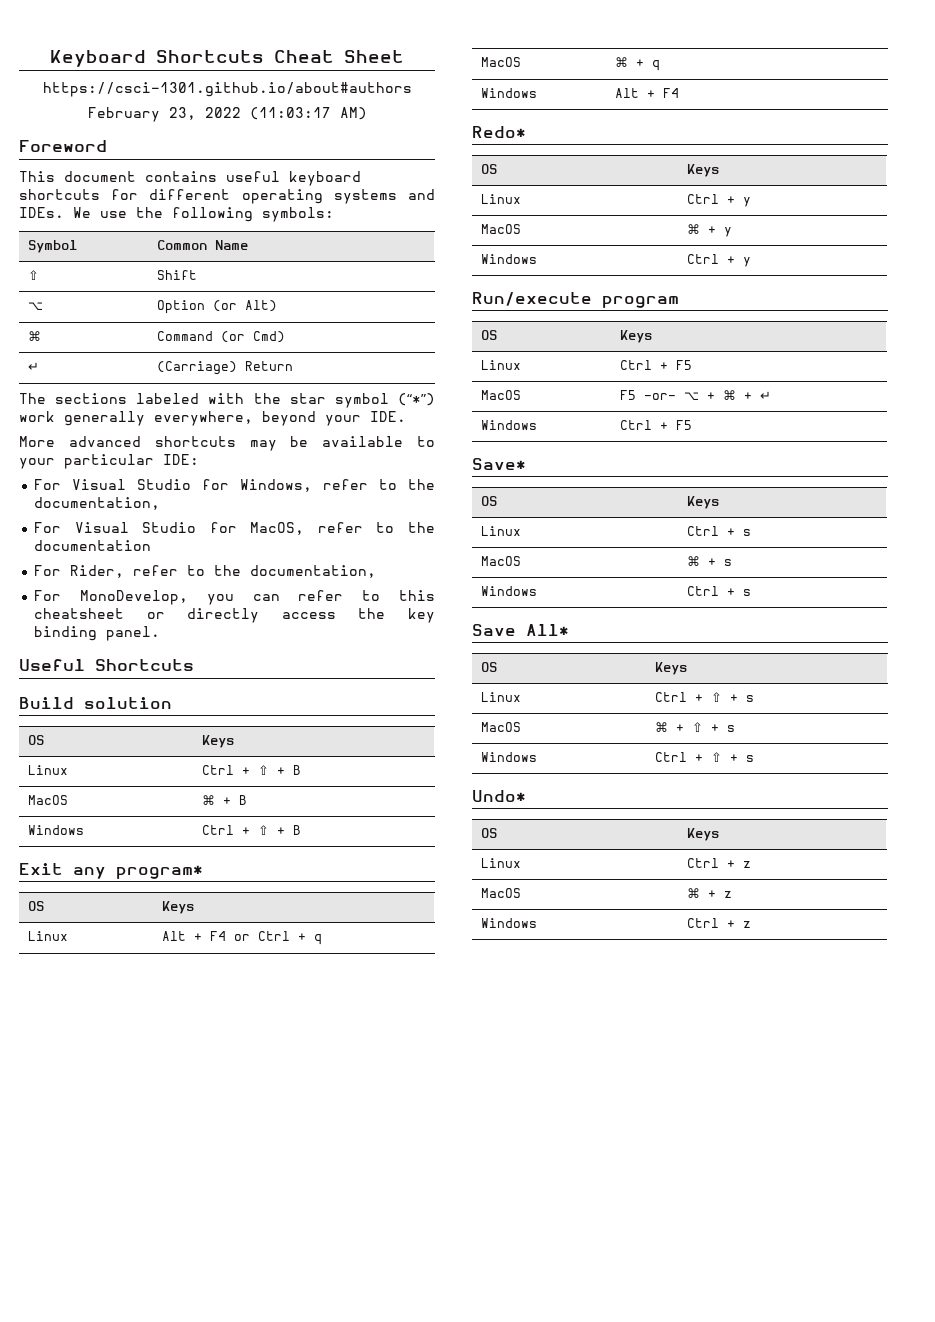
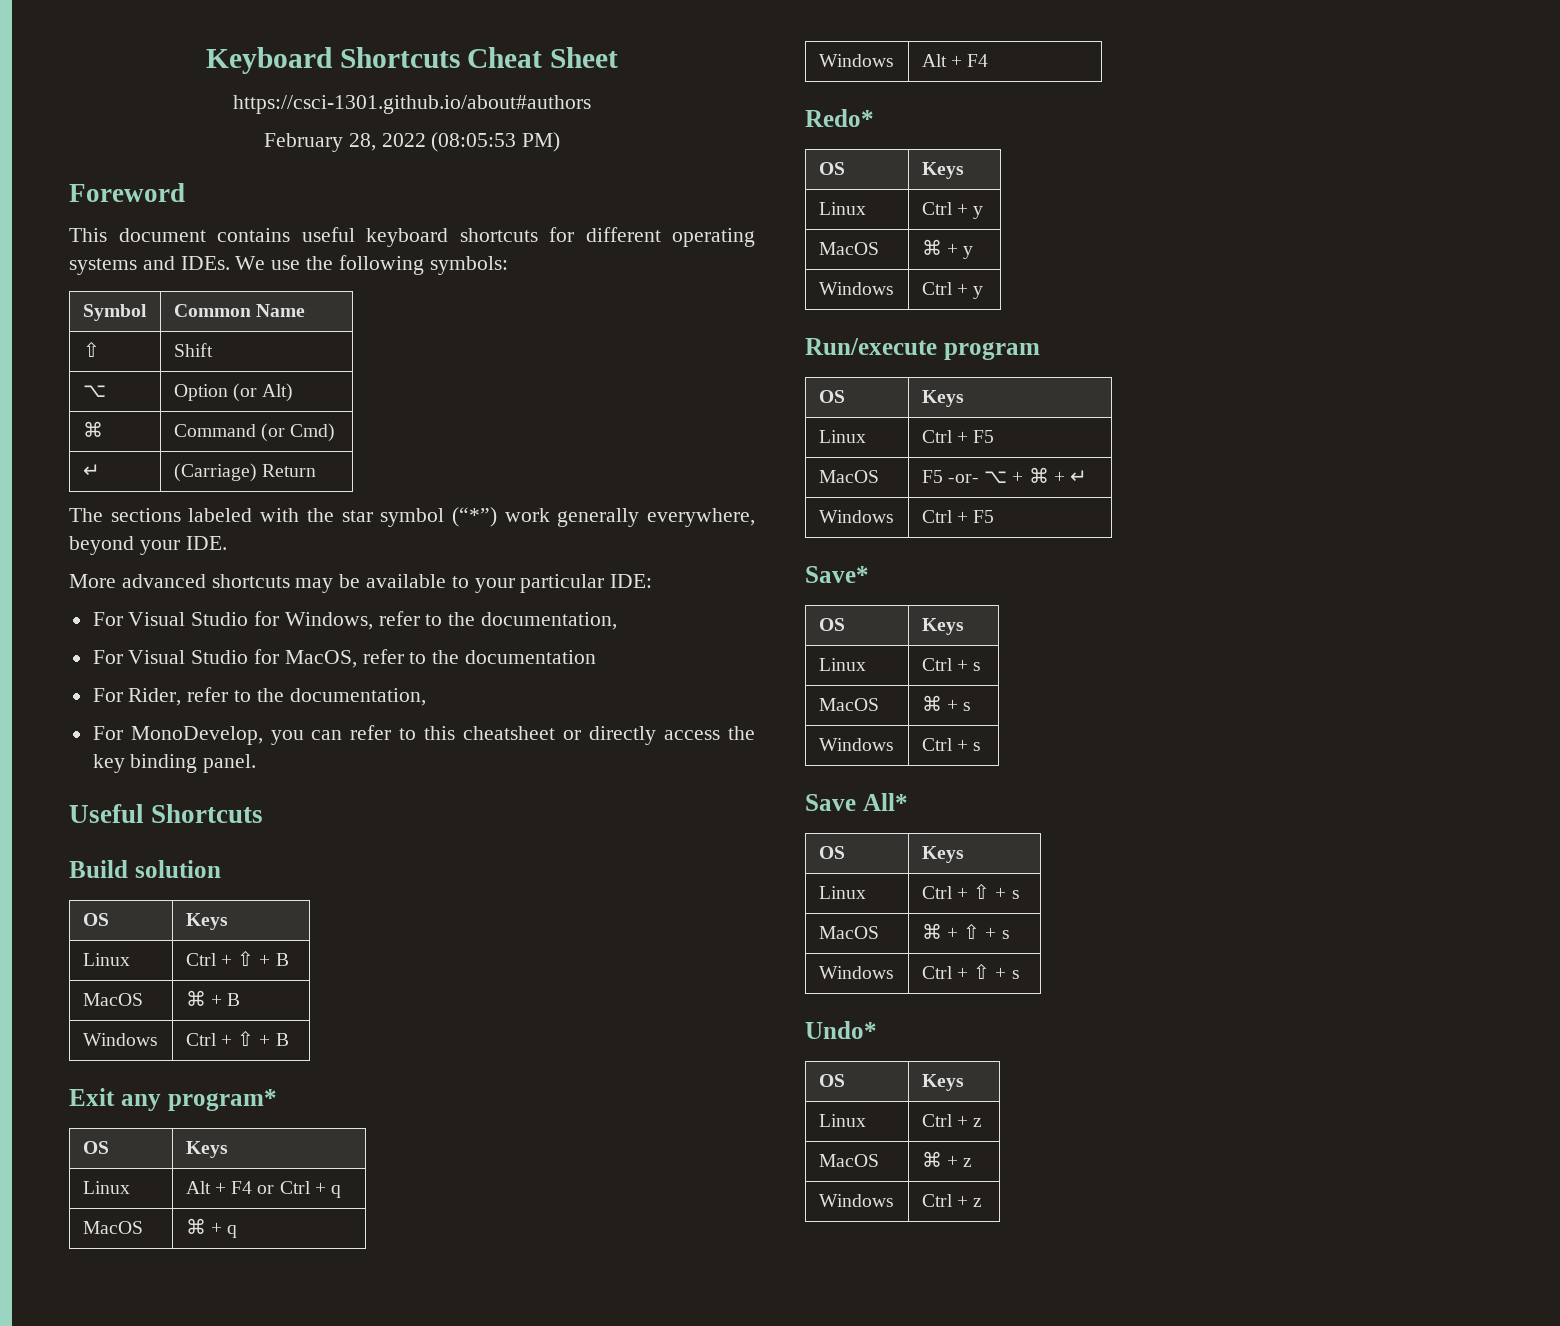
[168,107,367,120] 23, 2022 (11:03:17 AM) -> [348,132,561,152] 28, 2022 (08:05:53 PM)

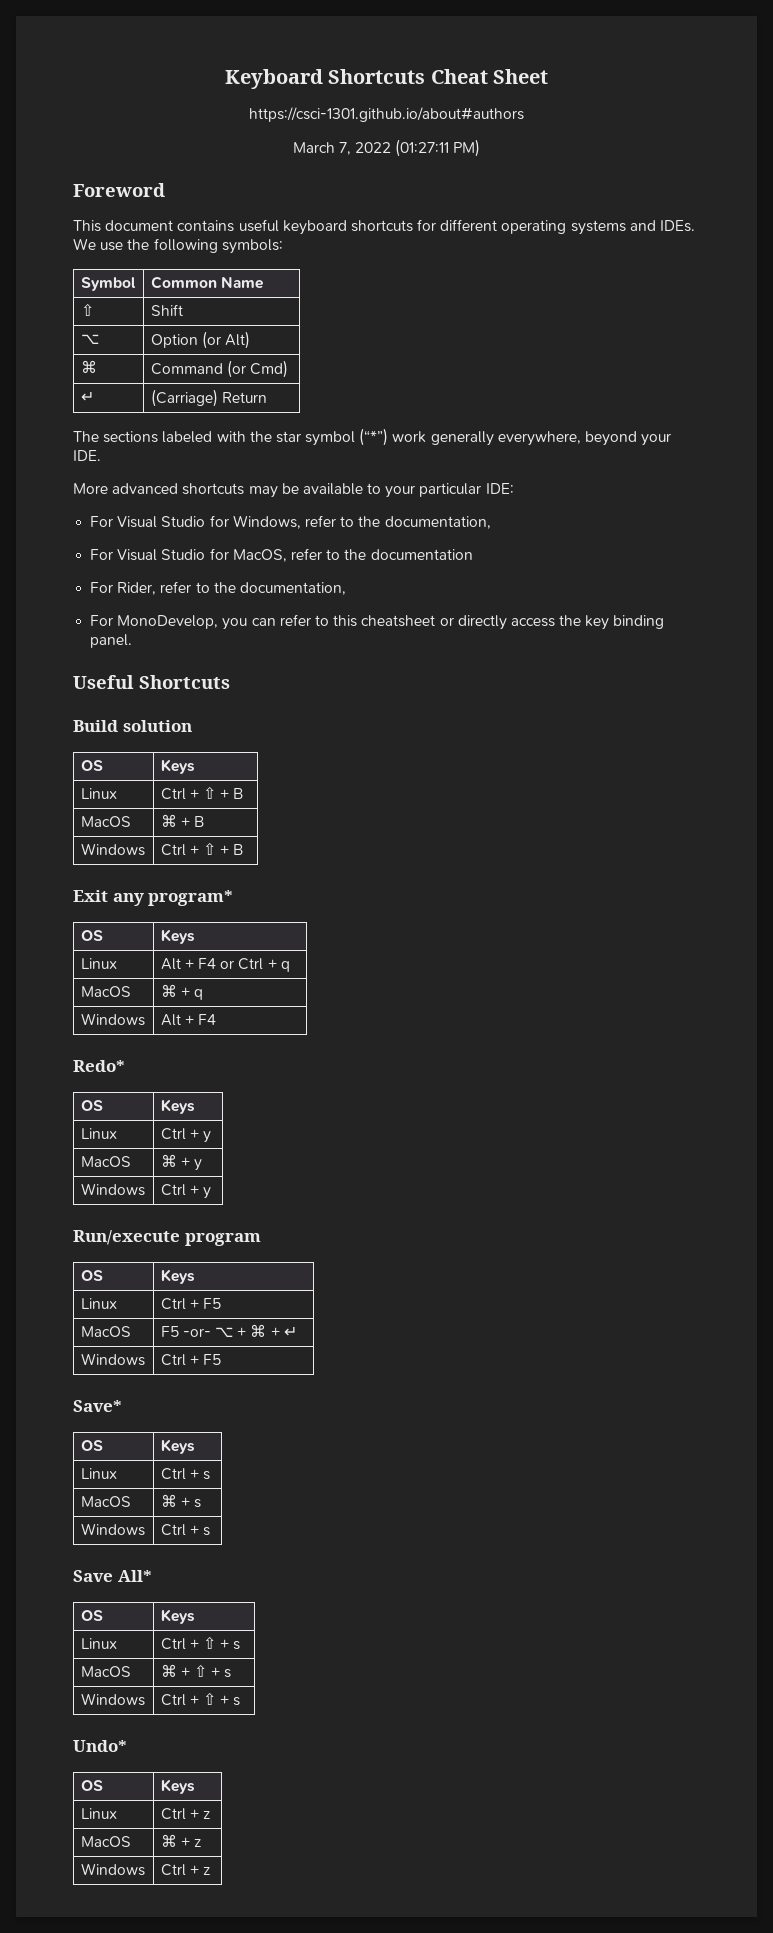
[263,132,517,152] February 28, 2022 (08:05:53 -> [292,139,450,157] March 7, 2022 (01:27:11

